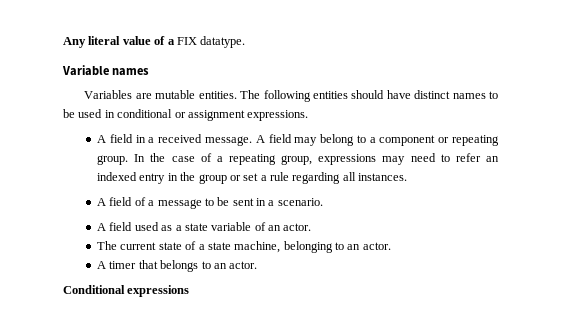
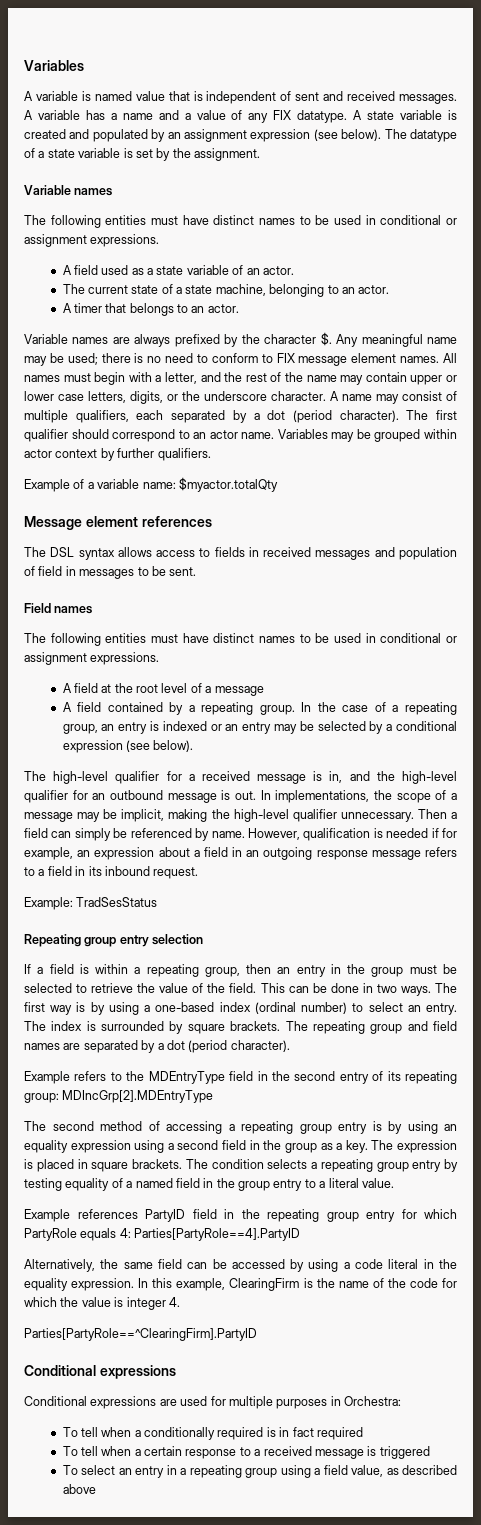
[63,36,175,48] Any literal value of a -> [24,60,84,71] [24,91,458,104] [24,110,269,123] Variables // A variable is named value that is independent of sent and received messages. A variable has a name and a value of any
[62,65,150,76] [84,90,385,102] // Variable names // Variables are mutable entities. The following entities should -> [353,110,458,120] [24,129,457,142] [24,148,260,161] [24,185,113,196] [24,215,178,228] A state variable is created and populated by an assignment expression (see below). The datatype of a state variable is set by the assignment. // Variable names // The following entities must
[97,134,499,146] [97,153,499,165] [97,172,408,184] [97,197,323,209] // A field in a received message. A field may belong to a component or repeating group. In the case of a repeating group, expressions may need to refer an indexed entry in the group or set a rule regarding all instances. // A field of a message to be sent in a scenario. -> (160, 240) none
[63,285,190,297] Conditional expressions -> [24,332,457,347] [24,353,457,366] [24,372,458,385] [24,391,457,404] [24,410,457,423] [24,429,457,442] [24,448,211,461] [24,477,278,492] [24,516,212,530] [24,547,457,560] [24,566,197,579] [24,603,93,614] [24,633,458,646] [24,652,160,665] [62,683,264,696] [62,702,457,715] [62,721,458,734] [62,740,194,753] [24,771,458,784] [24,790,457,803] [24,809,458,822] [24,828,458,841] [24,847,458,860] [24,866,199,879] [24,897,158,910] [24,934,204,947] [24,964,457,977] [24,983,457,996] [24,1002,457,1015] [24,1021,458,1034] [24,1040,290,1053] [24,1071,458,1084] [24,1090,214,1103] [24,1121,457,1134] [24,1140,458,1153] [24,1159,458,1172] [24,1178,394,1191] [24,1209,457,1222] [24,1228,301,1241] [24,1259,458,1272] [24,1278,457,1291] [24,1297,180,1310] [24,1328,257,1341] [24,1365,176,1379] [24,1396,401,1409] [62,1427,363,1440] [62,1446,430,1459] [62,1465,458,1478] [62,1484,96,1494] Variable names are always prefixed by the character $. Any meaningful name may be used; there is no need to conform to FIX message element names. All names must begin with a letter, and the rest of the name may contain upper or lower case letters, digits, or the underscore character. A name may consist of multiple qualifiers, each separated by a dot (period character). The first qualifier should correspond to an actor name. Variables may be grouped within actor context by further qualifiers. // Example of a variable name: $myactor.totalQty // Message element references // The DSL syntax allows access to fields in received messages and population of field in messages to be sent. // Field names // The following entities must have distinct names to be used in conditional or assignment expressions. // A field at the root level of a message // A field contained by a repeating group. In the case of a repeating group, an entry is indexed or an entry may be selected by a conditional expression (see below). // The high-level qualifier for a received message is in, and the high-level qualifier for an outbound message is out. In implementations, the scope of a message may be implicit, making the high-level qualifier unnecessary. Then a field can simply be referenced by name. However, qualification is needed if for example, an expression about a field in an outgoing response message refers to a field in its inbound request. // Example: TradSesStatus // Repeating group entry selection // If a field is within a repeating group, then an entry in the group must be selected to retrieve the value of the field. This can be done in two ways. The first way is by using a one-based index (ordinal number) to select an entry. The index is surrounded by square brackets. The repeating group and field names are separated by a dot (period character). // Example refers to the MDEntryType field in the second entry of its repeating group: MDIncGrp[2].MDEntryType // The second method of accessing a repeating group entry is by using an equality expression using a second field in the group as a key. The expression is placed in square brackets. The condition selects a repeating group entry by testing equality of a named field in the group entry to a literal value. // Example references PartyID field in the repeating group entry for which PartyRole equals 4: Parties[PartyRole==4].PartyID // Alternatively, the same field can be accessed by using a code literal in the equality expression. In this example, ClearingFirm is the name of the code for which the value is integer 4. // Parties[PartyRole==^ClearingFirm].PartyID // Conditional expressions // Conditional expressions are used for multiple purposes in Orchestra: // To tell when a conditionally required is in fact required // To tell when a certain response to a received message is triggered // To select an entry in a repeating group using a field value, as described above

